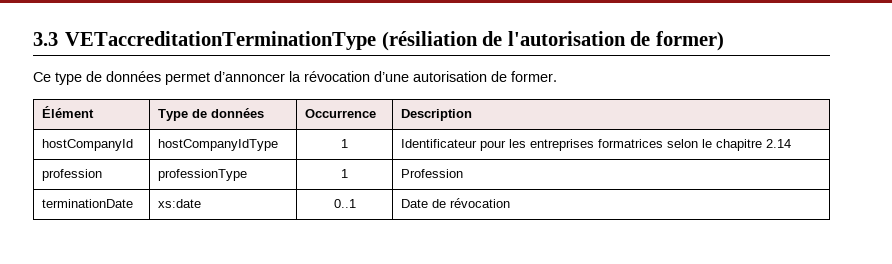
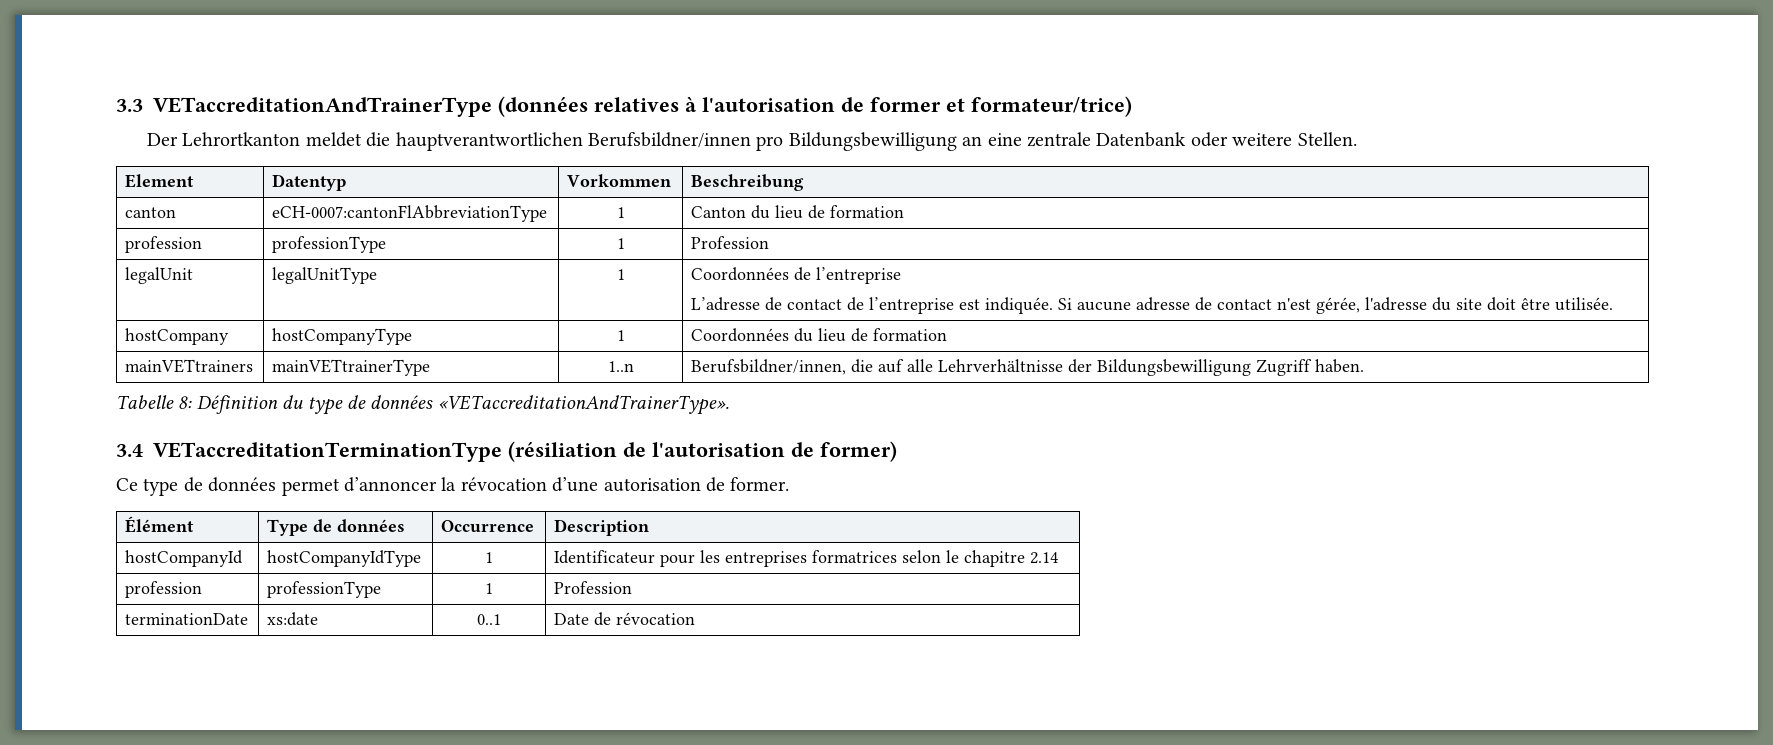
(58, 39) none -> [153,96,1132,117] [147,132,1357,151] [125,174,195,188] [272,174,347,191] [567,174,672,187] [691,174,805,191] [125,207,177,218] [272,205,548,222] [616,207,625,218] [691,205,905,219] [125,236,203,253] [272,236,387,253] [616,238,625,249] [691,236,770,249] [125,267,194,284] [272,267,378,284] [616,269,625,280] [691,267,902,284] [691,297,1614,314] [125,328,230,345] [272,328,413,345] [616,330,625,341] [691,328,948,342] [125,359,254,373] [272,359,431,376] [607,361,634,372] [691,359,1365,376] [116,395,729,415] [116,444,143,457] VETaccreditationAndTrainerType (données relatives à l'autorisation de former et formateur/trice) // Der Lehrortkanton meldet die hauptverantwortlichen Berufsbildner/innen pro Bildungsbewilligung an eine zentrale Datenbank oder weitere Stellen. // Element | Datentyp | Vorkommen | Beschreibung // canton | eCH-0007:cantonFlAbbreviationType | 1 | Canton du lieu de formation // profession | professionType | 1 | Profession // legalUnit | legalUnitType | 1 | Coordonnées de l’entreprise // L’adresse de contact de l’entreprise est indiquée. Si aucune adresse de contact n'est gérée, l'adresse du site doit être utilisée. // hostCompany | hostCompanyType | 1 | Coordonnées du lieu de formation // mainVETtrainers | mainVETtrainerType | 1..n | Berufsbildner/innen, die auf alle Lehrverhältnisse der Bildungsbewilligung Zugriff haben. // Tabelle 8: Définition du type de données «VETaccreditationAndTrainerType». // 3.4

